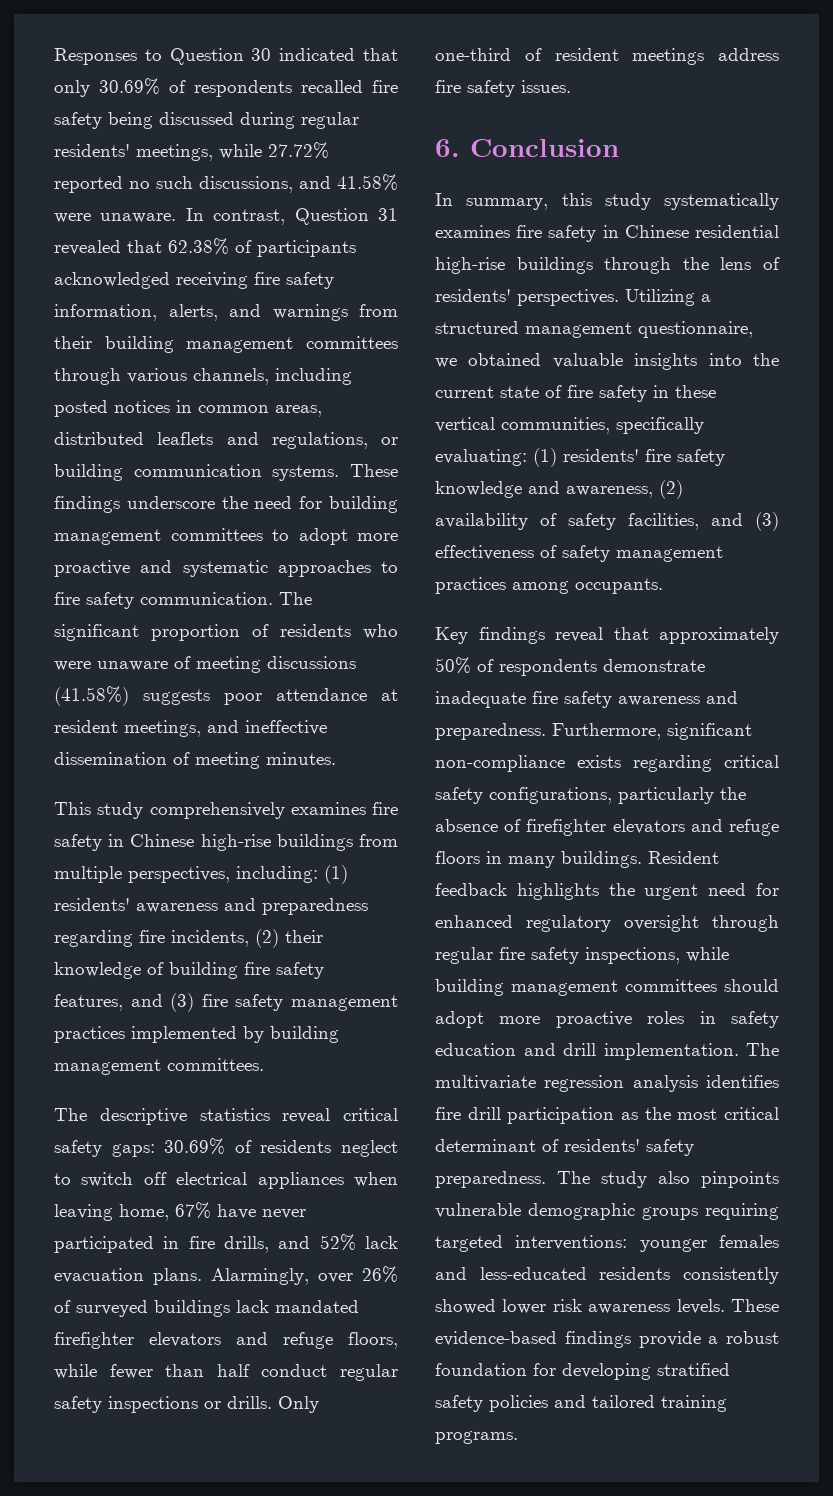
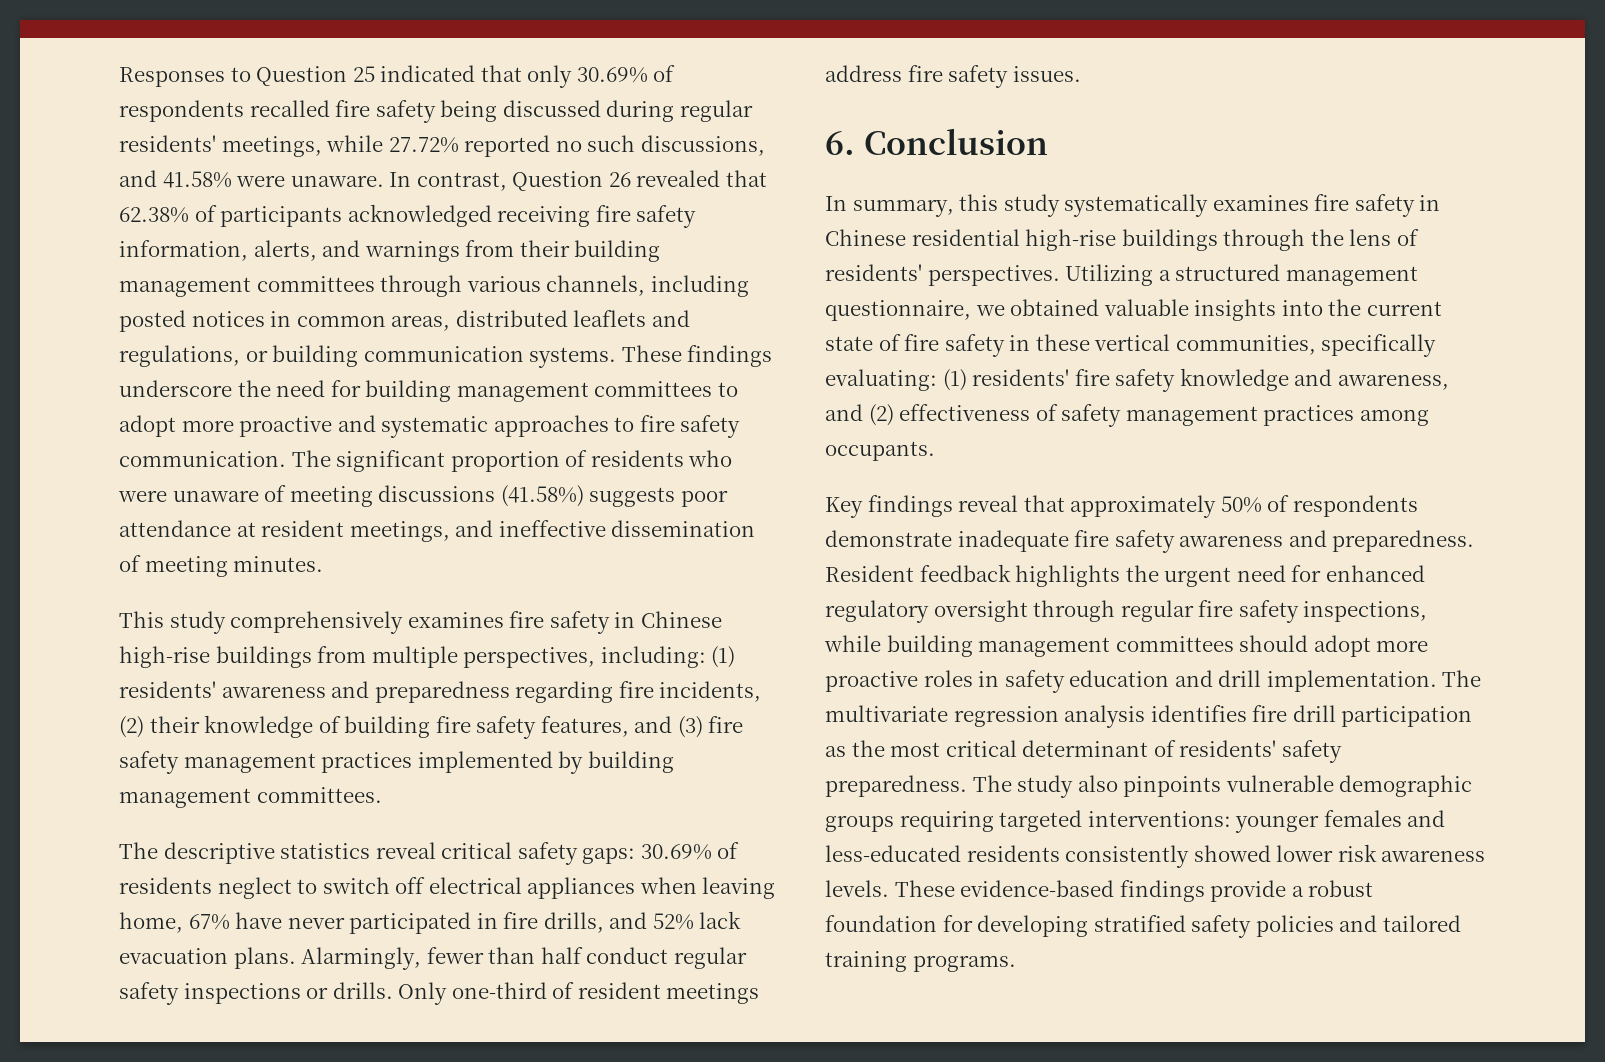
[251,48,272,61] 30 -> [352,66,375,82] 25
[378,208,398,221] 31 -> [608,172,631,187] 26
[318,1266,398,1283] [54,1300,359,1317] [54,1332,398,1349] [54,1364,97,1379] over 26% of surveyed buildings lack mandated firefighter elevators and refuge floors, while -> (422, 958) none
[659,480,683,499] [435,512,779,531] (2) availability of safety facilities, and (3) -> [825,404,894,426] and (2)
[552,723,752,740] [435,755,779,772] [435,787,746,804] [435,819,779,836] [435,851,642,868] Furthermore, significant non-compliance exists regarding critical safety configurations, particularly the absence of firefighter elevators and refuge floors in many buildings. -> (1475, 541) none

